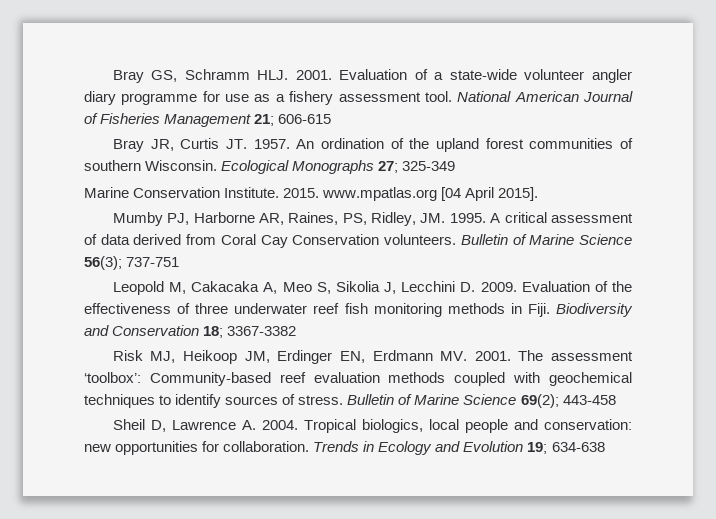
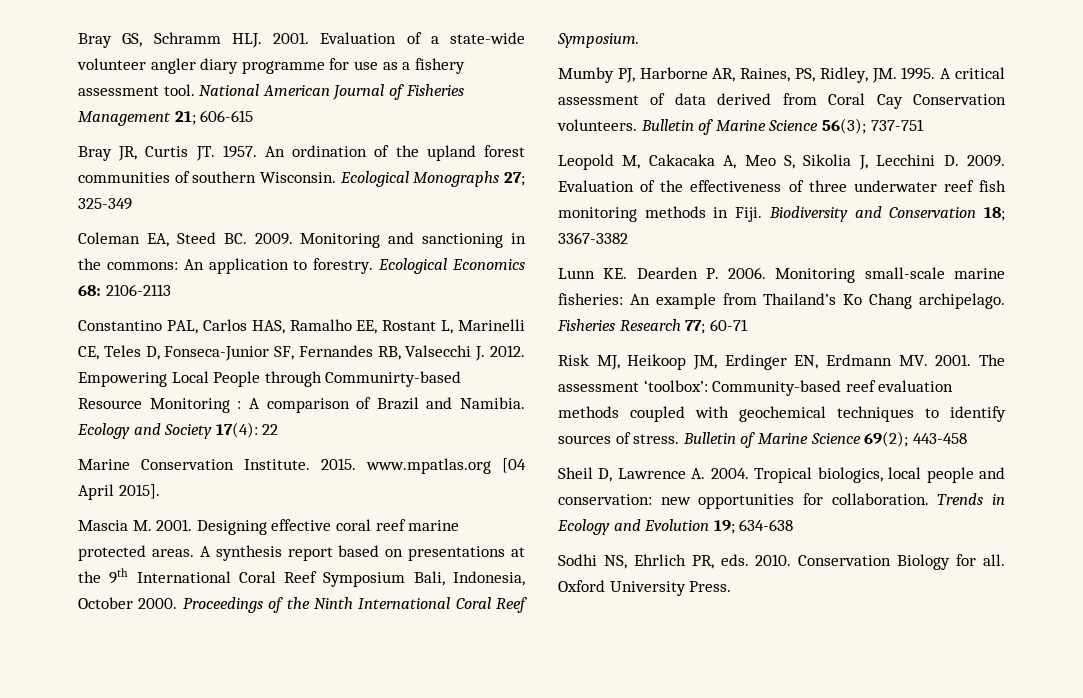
(456, 166) none -> [78,232,526,248] [78,258,525,274] [78,284,171,296] [78,319,525,334] [78,345,525,361] [78,371,462,387] [78,397,525,413] [77,422,279,439] // Coleman EA, Steed BC. 2009. Monitoring and sanctioning in the commons: An application to forestry. Ecological Economics 68: 2106-2113 // Constantino PAL, Carlos HAS, Ramalho EE, Rostant L, Marinelli CE, Teles D, Fonseca-Junior SF, Fernandes RB, Valsecchi J. 2012. Empowering Local People through Communirty-based Resource Monitoring : A comparison of Brazil and Namibia. Ecology and Society 17(4): 22
(539, 194) none -> [78,519,460,535] [78,545,525,561] [78,568,525,587] [78,597,527,613] [557,33,639,48] // Mascia M. 2001. Designing effective coral reef marine protected areas. A synthesis report based on presentations at the 9th International Coral Reef Symposium Bali, Indonesia, October 2000. Proceedings of the Ninth International Coral Reef Symposium.
(297, 331) none -> [558,267,1005,283] [558,293,1005,309] [557,319,748,334] // Lunn KE. Dearden P. 2006. Monitoring small-scale marine fisheries: An example from Thailand’s Ko Chang archipelago. Fisheries Research 77; 60-71
(605, 447) none -> [558,554,1005,570] [558,580,732,596] // Sodhi NS, Ehrlich PR, eds. 2010. Conservation Biology for all. Oxford University Press.

